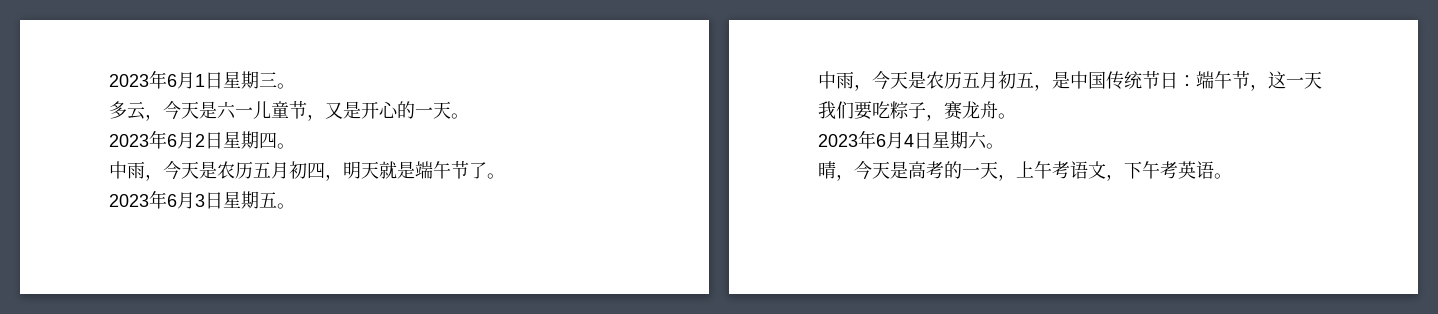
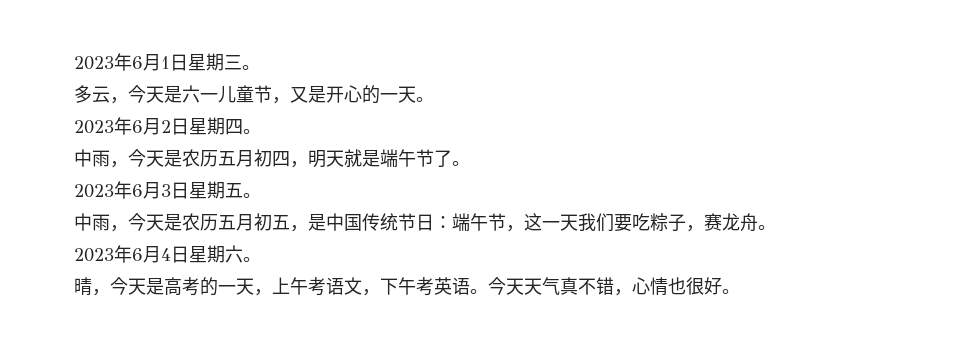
(1232, 176) none -> [488,277,740,296] 今天天气真不错，心情也很好。

